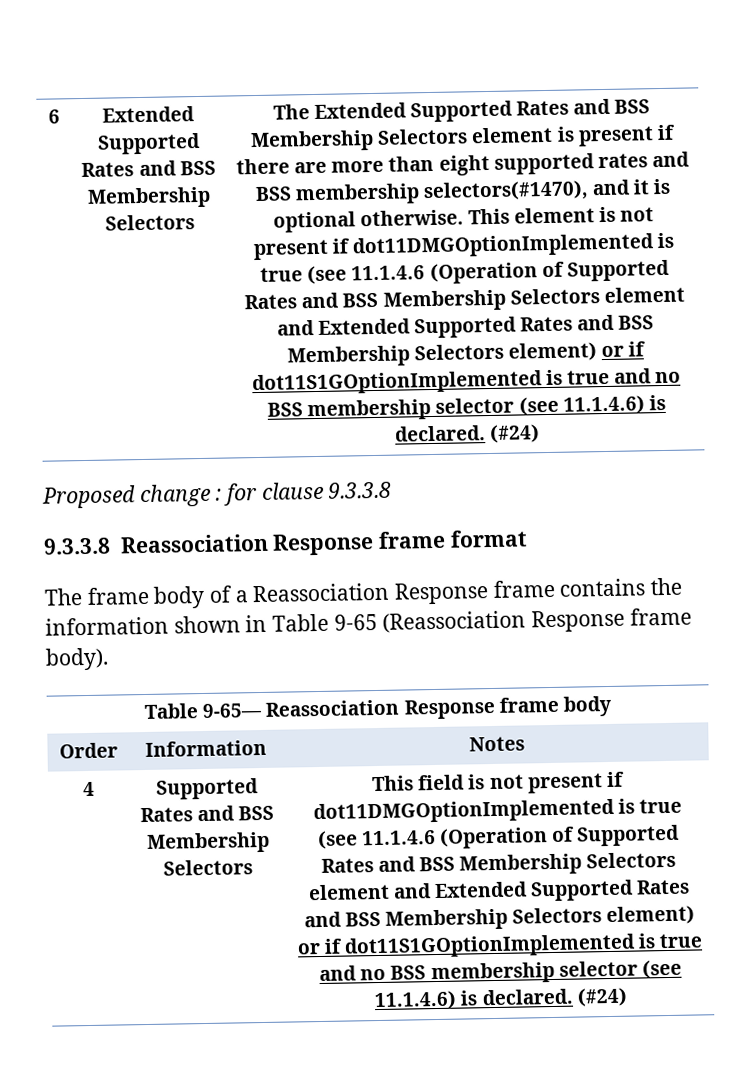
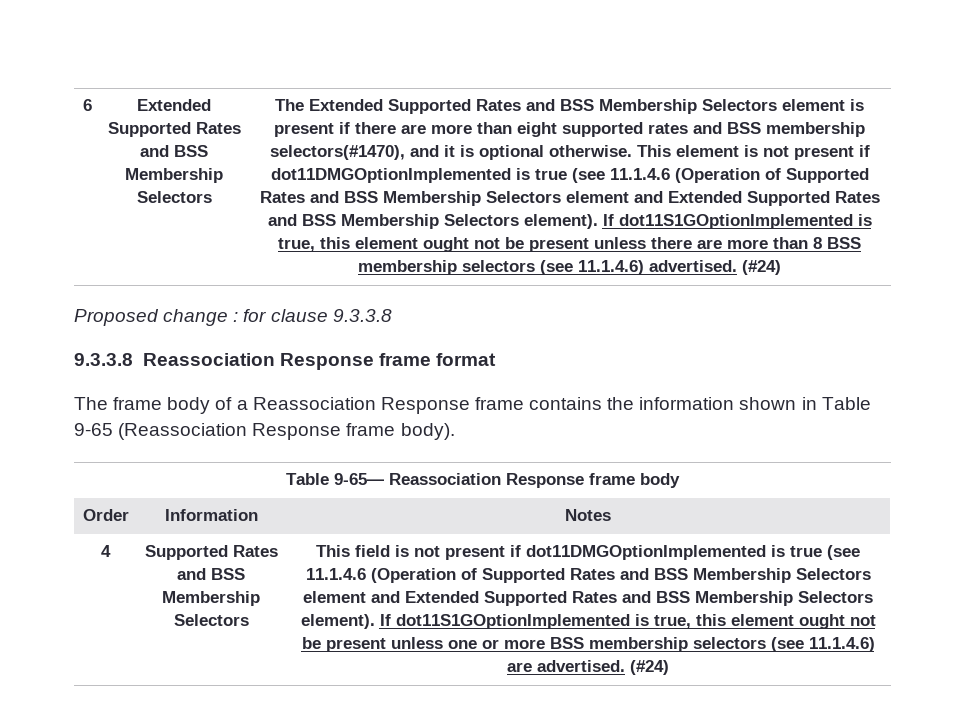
[508,341,647,362] [251,368,682,396] [267,394,666,422] [394,425,486,442] element) or if dot11S1GOptionImplemented is true and no BSS membership selector (see 11.1.4.6) is declared. -> [523,214,872,229] [278,237,861,252] [358,260,737,275] element). If dot11S1GOptionImplemented is true, this element ought not be present unless there are more than 8 BSS membership selectors (see 11.1.4.6) advertised.
[606,905,696,926] [296,933,704,959] [319,959,682,985] [374,988,574,1011] element) or if dot11S1GOptionImplemented is true and no BSS membership selector (see 11.1.4.6) is declared. -> [300,614,876,629] [301,637,875,652] [507,660,625,672] element). If dot11S1GOptionImplemented is true, this element ought not be present unless one or more BSS membership selectors (see 11.1.4.6) are advertised.

